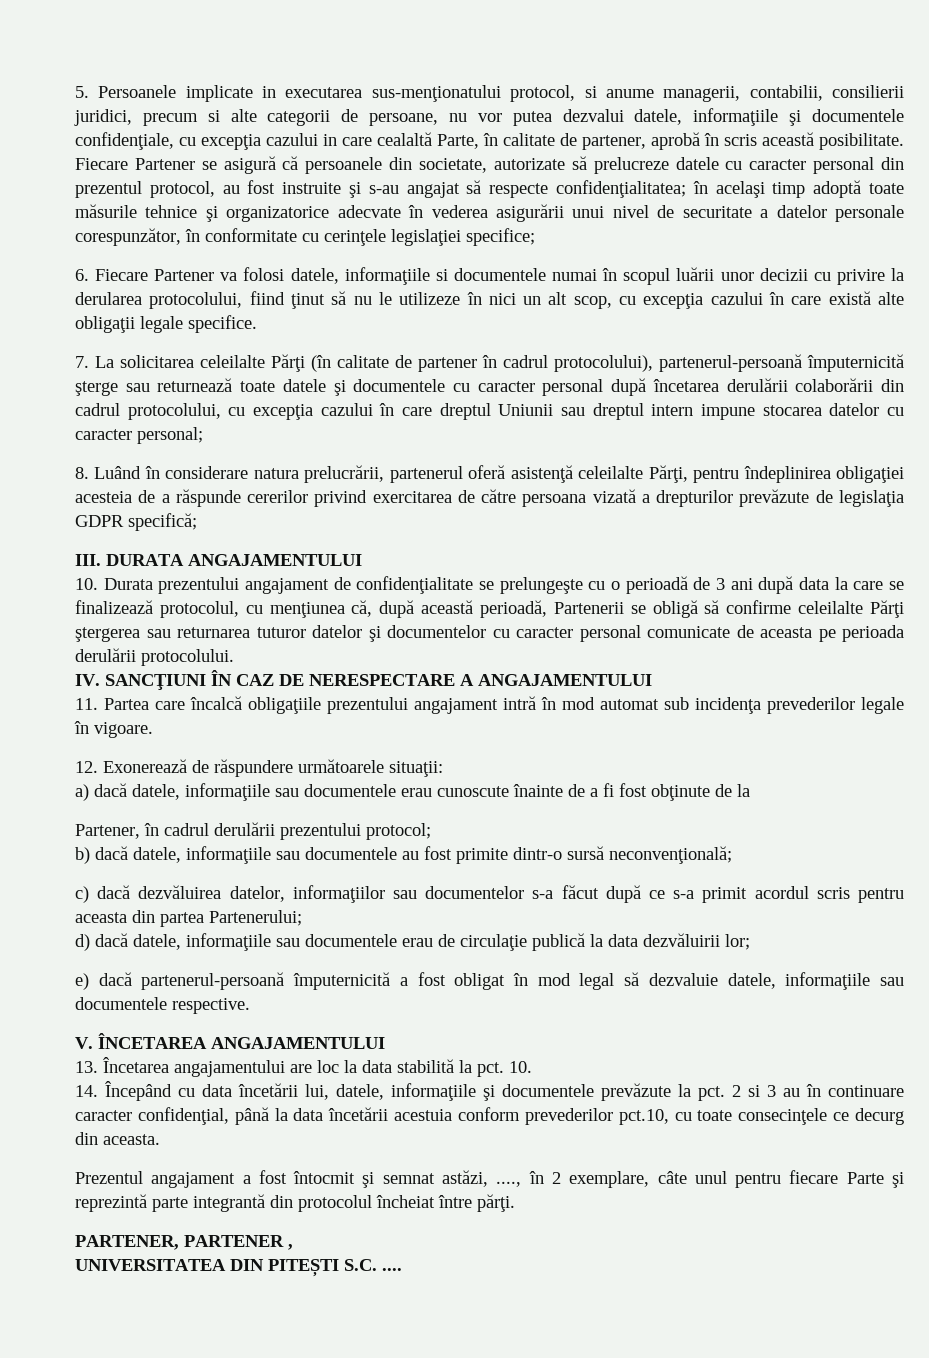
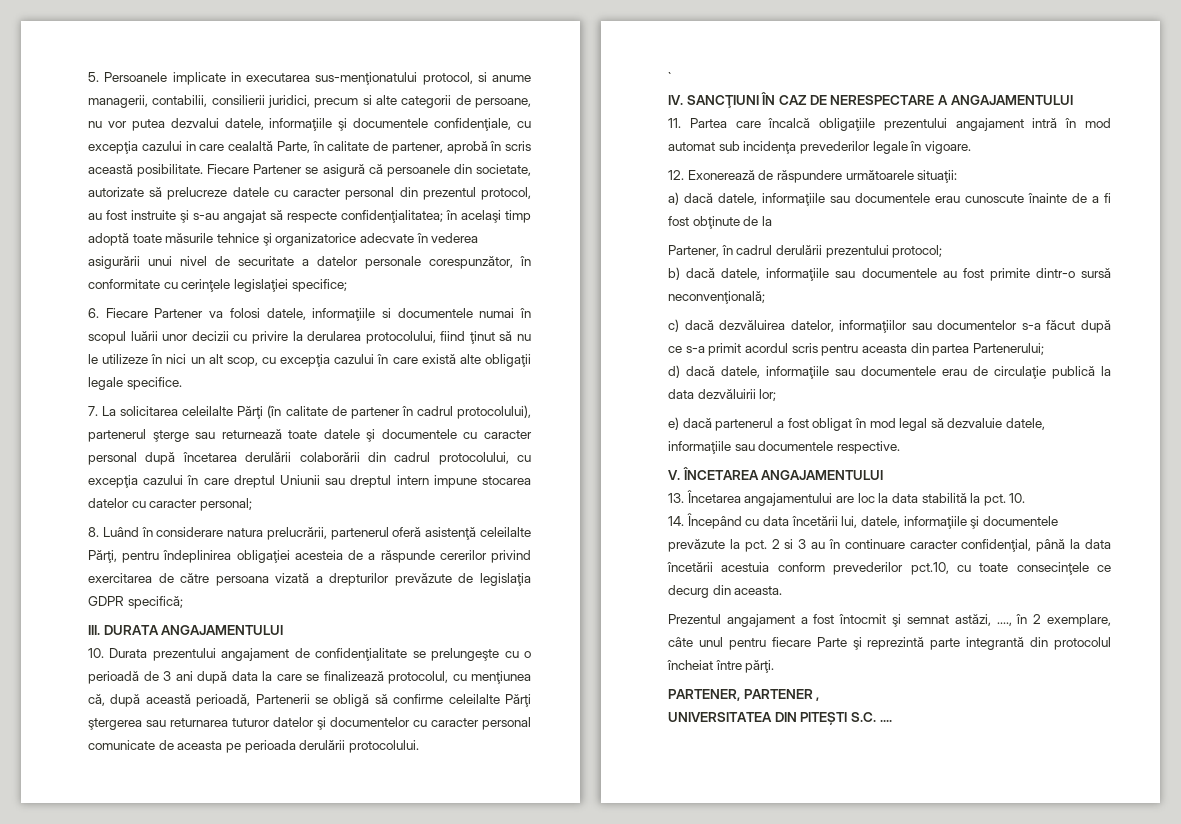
[659,354,904,372] partenerul-persoană împuternicită -> [88,429,146,442] partenerul
(234, 657) none -> [668,72,671,82] // `
[141,972,391,990] partenerul-persoană împuternicită -> [715,418,774,431] partenerul

